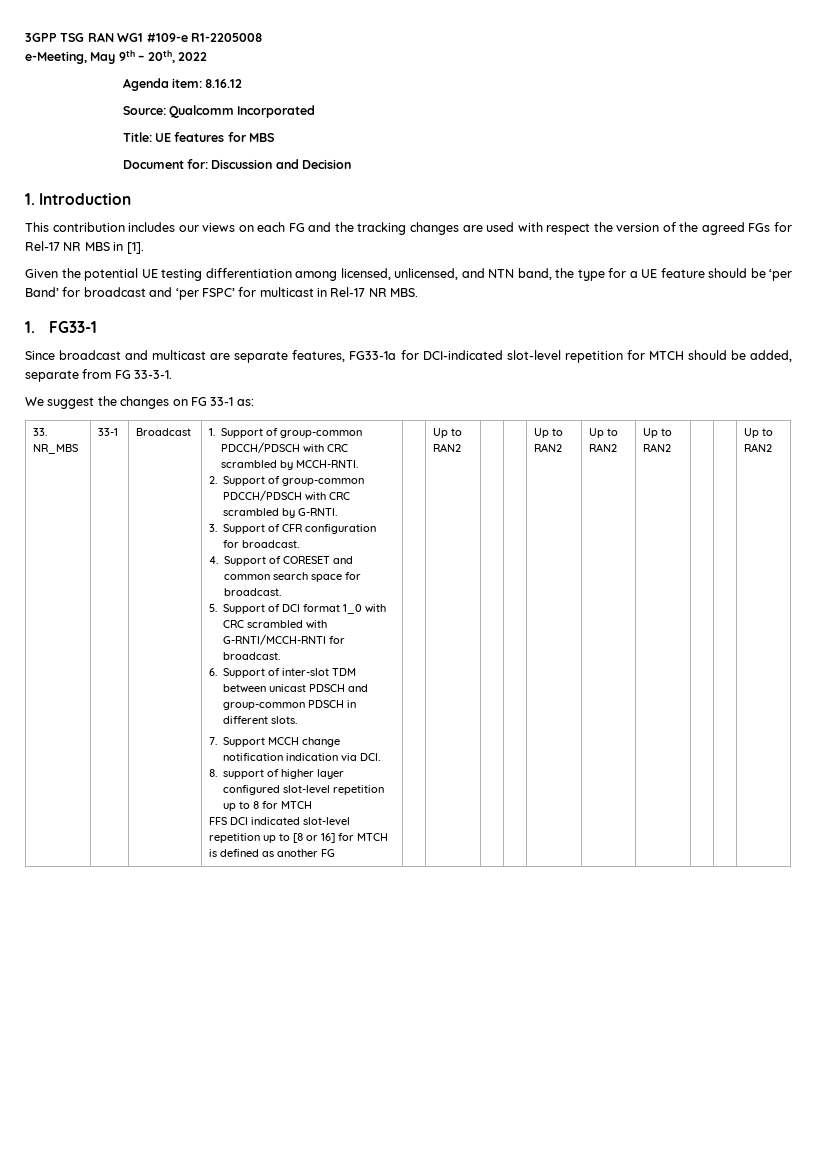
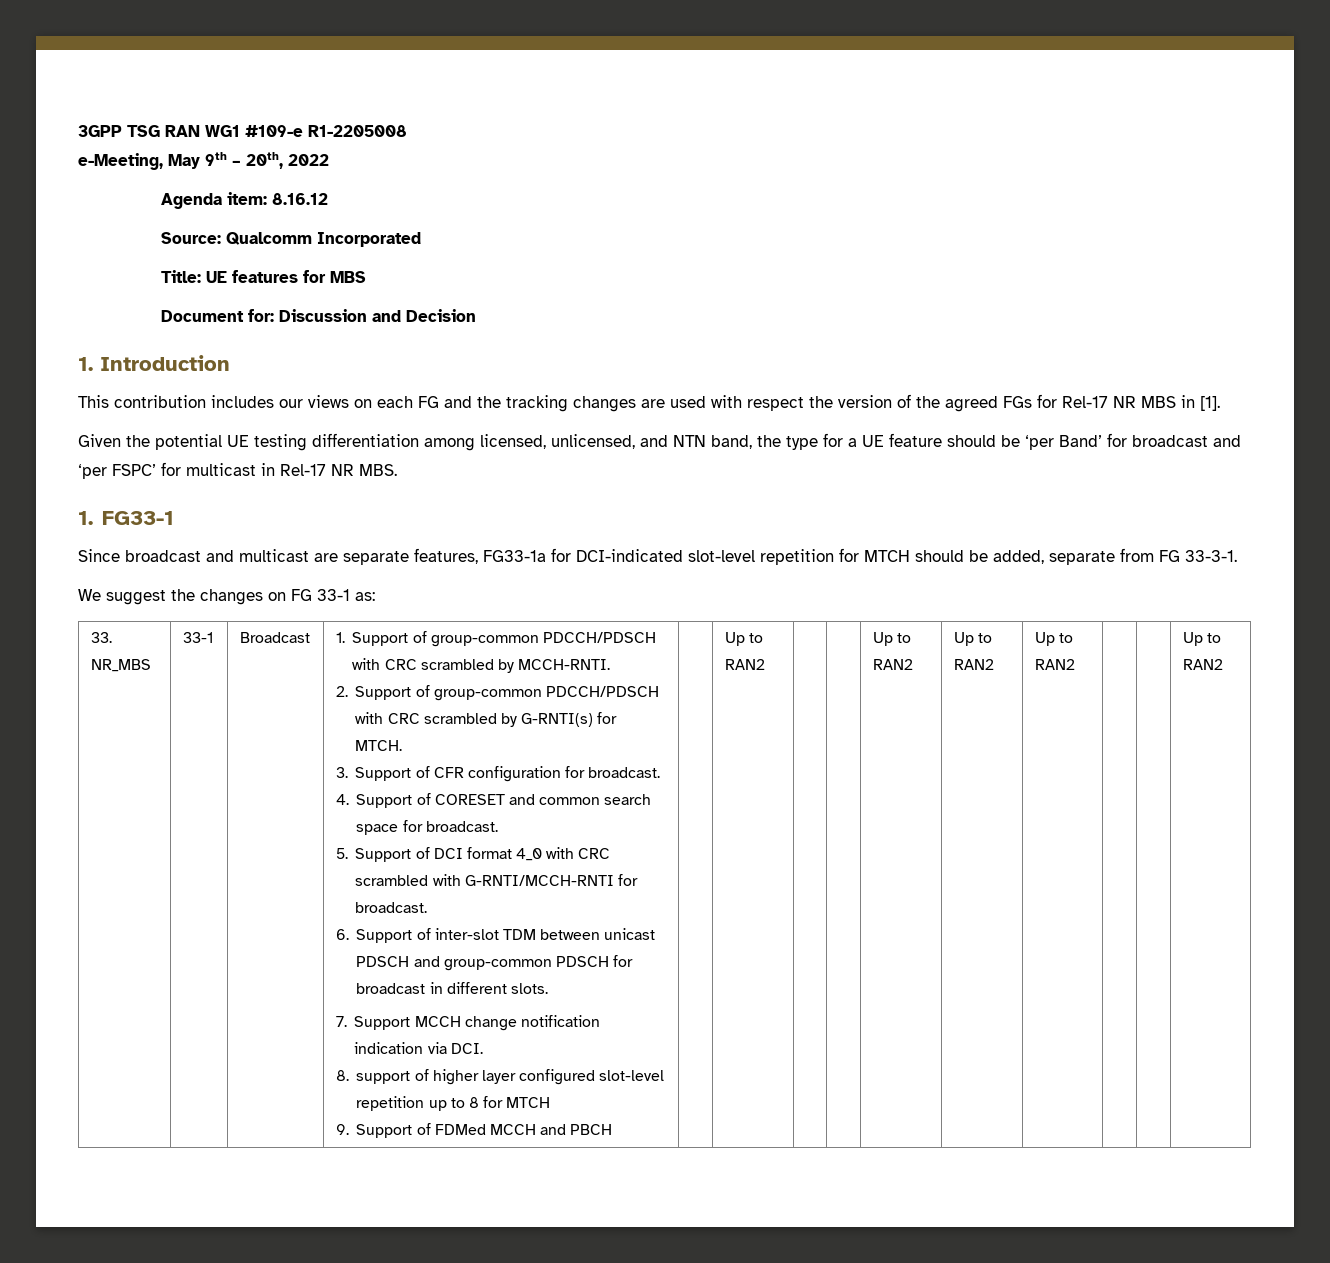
[297,508,337,516] G-RNTI. -> [521,712,618,727] [355,740,403,751] G-RNTI(s) for MTCH.
[342,604,362,614] 1_0 -> [516,848,543,861] 4_0
(344, 704) none -> [613,955,634,967] [356,983,426,994] for broadcast
[209,817,351,825] [209,833,389,843] [209,849,336,857] FFS DCI indicated slot-level repetition up to [8 or 16] for MTCH is defined as another FG -> [335,1123,613,1138] 9. Support of FDMed MCCH and PBCH

